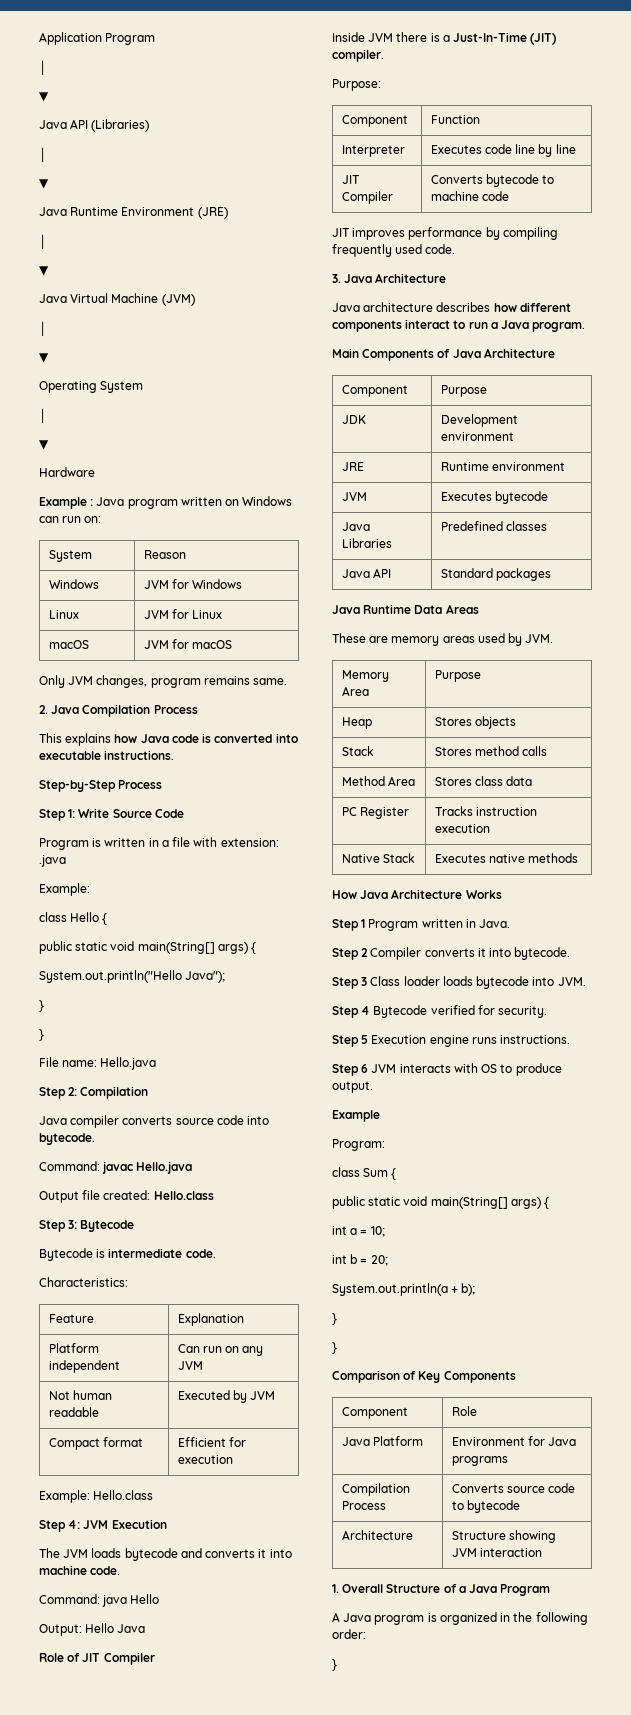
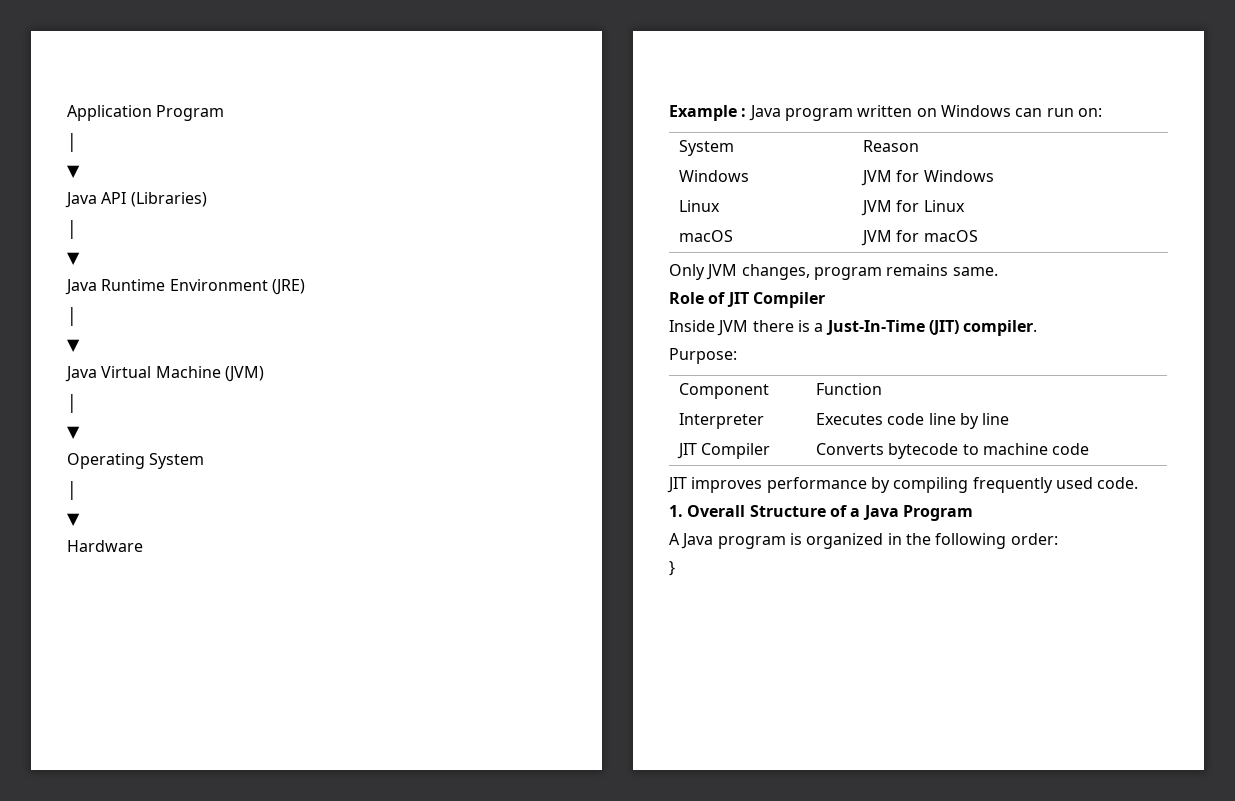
[39,704,198,717] [39,733,298,746] [39,750,175,760] [39,780,163,792] [39,808,184,821] [39,837,279,850] [39,855,66,867] [39,883,90,896] [39,912,108,925] [39,941,257,954] [39,970,226,983] [39,1000,44,1012] [39,1029,44,1041] [39,1057,157,1070] [39,1086,149,1099] [39,1115,270,1128] [39,1133,95,1145] [39,1161,193,1174] [39,1190,214,1203] [39,1220,135,1232] [39,1248,216,1261] [39,1277,128,1287] [48,1314,94,1323] [177,1313,244,1326] [48,1343,99,1353] [48,1360,120,1373] [177,1344,264,1356] [177,1361,203,1370] [48,1390,112,1400] [48,1407,99,1417] [177,1390,276,1403] [48,1437,143,1450] [177,1437,246,1447] [177,1455,233,1464] [39,1490,154,1503] [39,1519,167,1532] [39,1548,292,1561] [39,1565,121,1575] [39,1594,160,1607] [39,1623,146,1636] // 2. Java Compilation Process // This explains how Java code is converted into executable instructions. // Step-by-Step Process // Step 1: Write Source Code // Program is written in a file with extension: .java // Example: // class Hello { // public static void main(String[] args) { // System.out.println("Hello Java"); // } // } // File name: Hello.java // Step 2: Compilation // Java compiler converts source code into bytecode. // Command: javac Hello.java // Output file created: Hello.class // Step 3: Bytecode // Bytecode is intermediate code. // Characteristics: // Feature | Explanation // Platform independent | Can run on any JVM // Not human readable | Executed by JVM // Compact format | Efficient for execution // Example: Hello.class // Step 4: JVM Execution // The JVM loads bytecode and converts it into machine code. // Command: java Hello // Output: Hello Java -> (998, 271) none
[332,273,447,283] [332,302,571,312] [332,319,586,332] [332,348,555,361] [341,385,408,397] [440,385,487,397] [341,415,366,424] [440,414,518,427] [440,432,514,441] [341,462,364,471] [440,462,565,471] [341,492,367,501] [440,491,548,504] [341,522,370,531] [341,538,392,548] [440,521,547,531] [341,568,391,578] [440,568,551,581] [332,604,479,614] [332,633,554,646] [341,670,389,682] [341,686,369,696] [434,670,481,682] [341,717,372,729] [434,716,516,729] [341,746,374,756] [434,746,548,756] [341,776,415,786] [434,776,533,786] [341,807,409,819] [434,806,537,816] [434,824,490,833] [341,853,415,863] [434,853,579,863] [332,889,502,899] [332,919,511,931] [332,947,571,960] [332,976,586,989] [332,1005,548,1018] [332,1035,571,1047] [332,1063,562,1076] [332,1081,373,1093] [332,1110,380,1122] [332,1139,385,1151] [332,1167,397,1180] [332,1196,550,1209] [332,1226,385,1237] [332,1254,388,1266] [332,1283,476,1296] [332,1313,337,1325] [332,1342,337,1354] [332,1370,516,1383] [341,1407,408,1419] [451,1406,477,1416] [341,1436,423,1446] [451,1436,577,1446] [451,1456,508,1466] [341,1483,410,1496] [341,1501,386,1510] [451,1483,576,1493] [451,1500,520,1513] [341,1530,413,1540] [451,1530,556,1543] [451,1548,542,1557] // 3. Java Architecture // Java architecture describes how different components interact to run a Java program. // Main Components of Java Architecture // Component | Purpose // JDK | Development environment // JRE | Runtime environment // JVM | Executes bytecode // Java Libraries | Predefined classes // Java API | Standard packages // Java Runtime Data Areas // These are memory areas used by JVM. // Memory Area | Purpose // Heap | Stores objects // Stack | Stores method calls // Method Area | Stores class data // PC Register | Tracks instruction execution // Native Stack | Executes native methods // How Java Architecture Works // Step 1 Program written in Java. // Step 2 Compiler converts it into bytecode. // Step 3 Class loader loads bytecode into JVM. // Step 4 Bytecode verified for security. // Step 5 Execution engine runs instructions. // Step 6 JVM interacts with OS to produce output. // Example // Program: // class Sum { // public static void main(String[] args) { // int a = 10; // int b = 20; // System.out.println(a + b); // } // } // Comparison of Key Components // Component | Role // Java Platform | Environment for Java programs // Compilation Process | Converts source code to bytecode // Architecture | Structure showing JVM interaction -> (1139, 483) none

